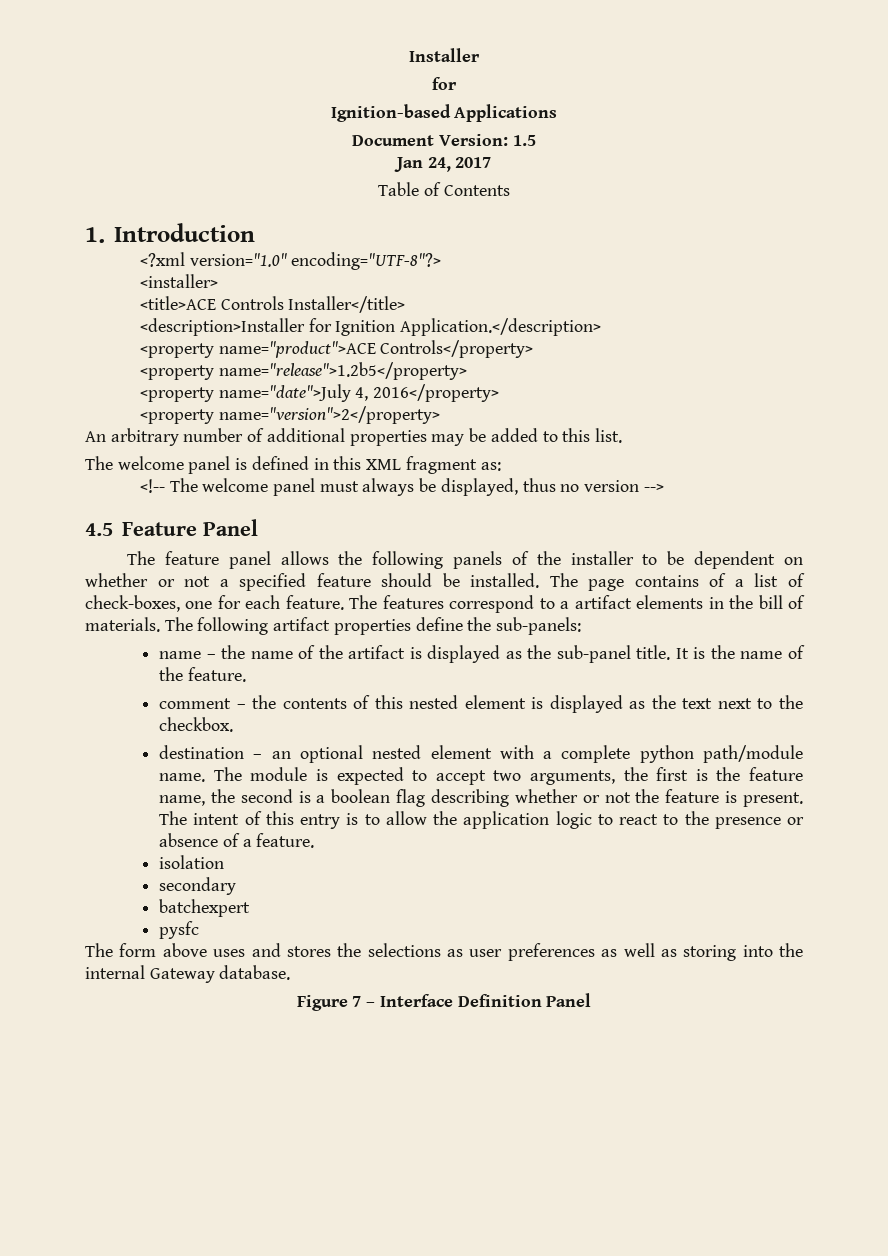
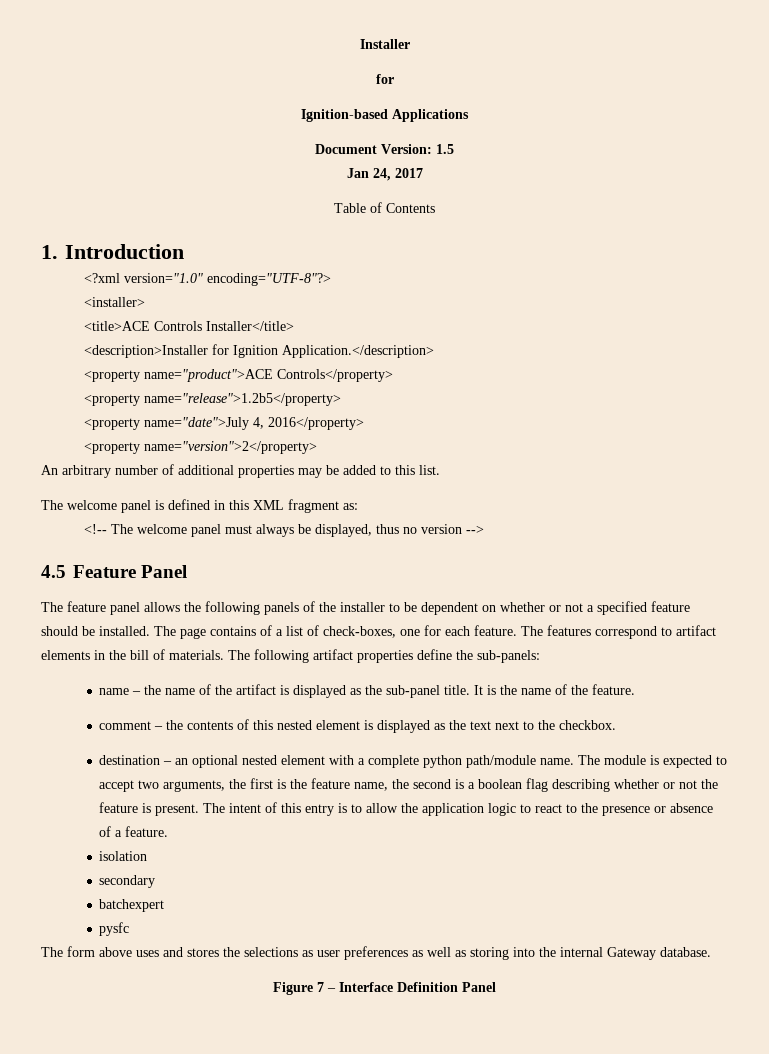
[560,601,570,609] a -> (672, 631) none

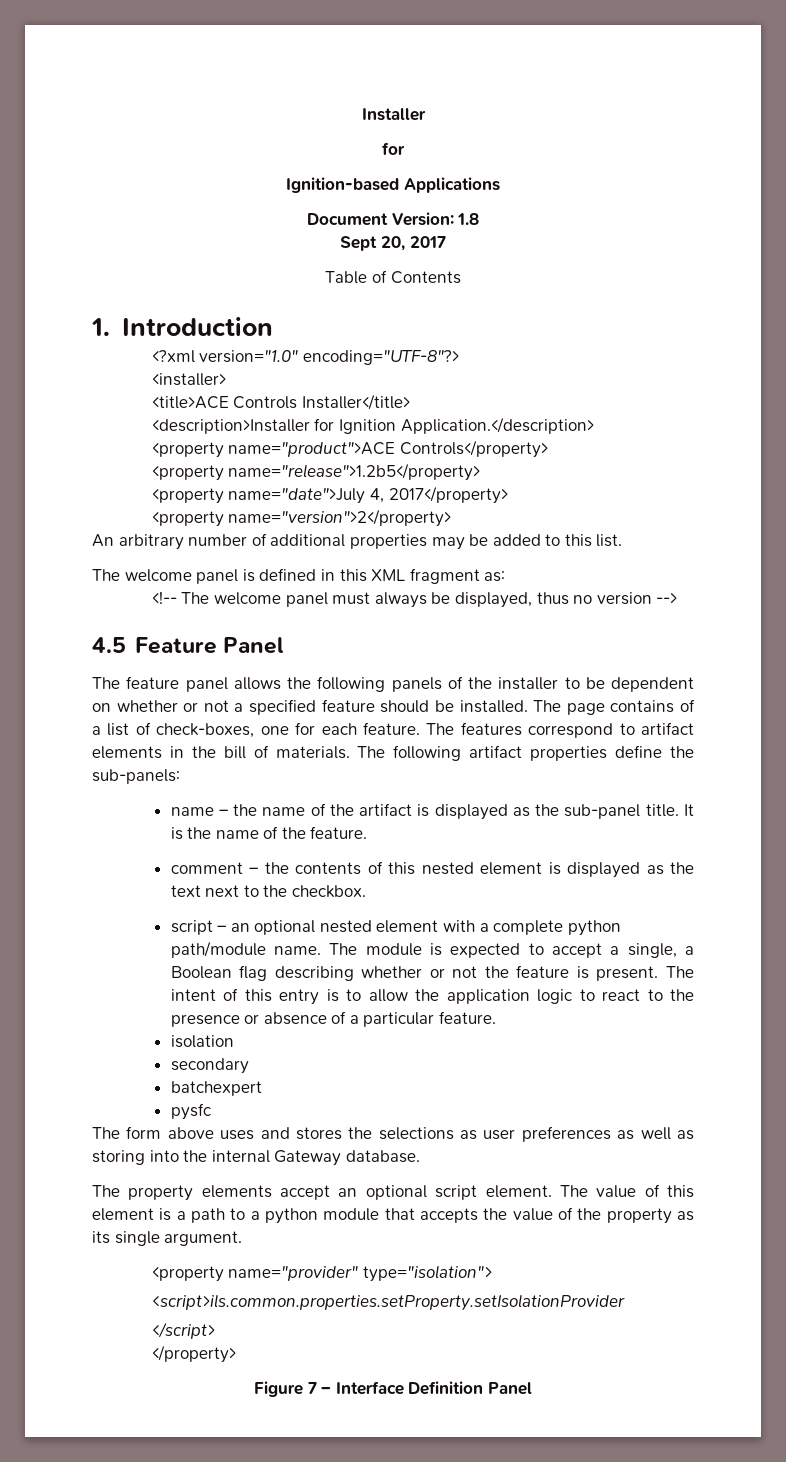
[436,144,454,154] [346,168,391,181] 1.5 // Jan 24, -> [457,213,480,225] [340,236,405,251] 1.8 // Sept 20,
[267,417,364,430] 2016</property> -> [388,486,508,504] 2017</property>
[99,755,161,765] destination -> [170,920,213,935] script
[138,778,523,792] two arguments, the first is the feature name, the second is a boolean -> [610,943,694,958] [170,966,232,979] a single, a Boolean
(123, 833) none -> [363,1012,435,1027] particular
(711, 952) none -> [92,1184,695,1201] [92,1207,694,1224] [92,1231,243,1246] [151,1265,492,1282] [151,1294,625,1311] [151,1322,215,1339] [151,1345,236,1363] // The property elements accept an optional script element. The value of this element is a path to a python module that accepts the value of the property as its single argument. // <property name="provider" type="isolation"> // <script>ils.common.properties.setProperty.setIsolationProvider // </script> // </property>

